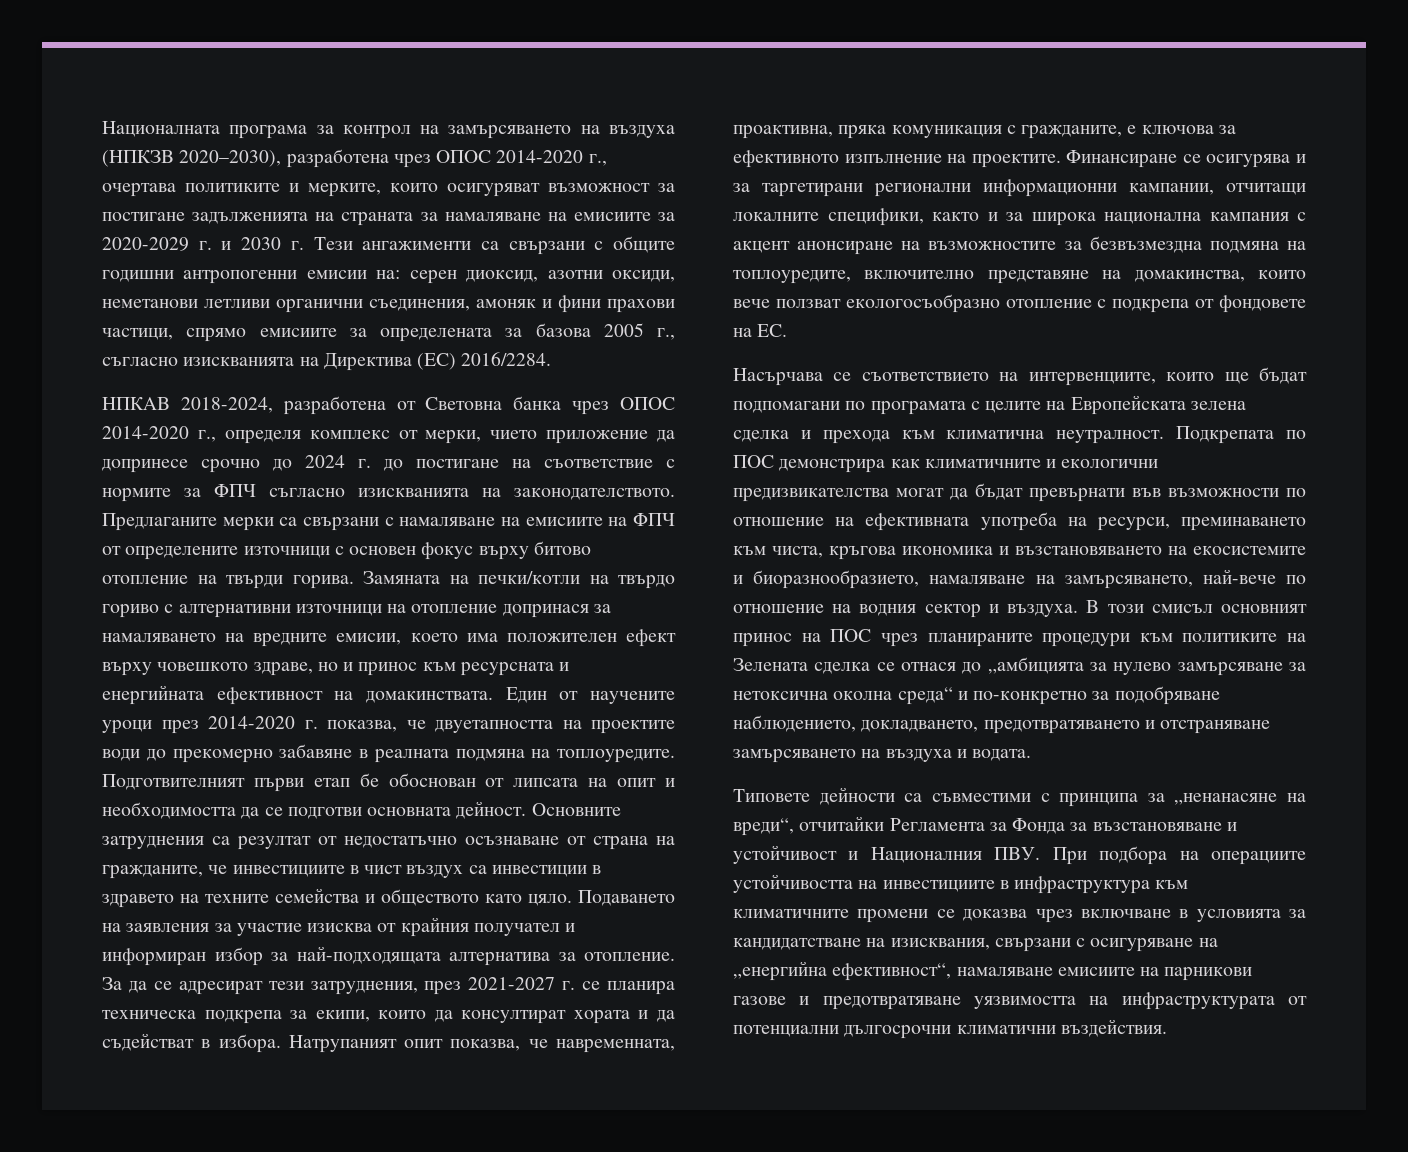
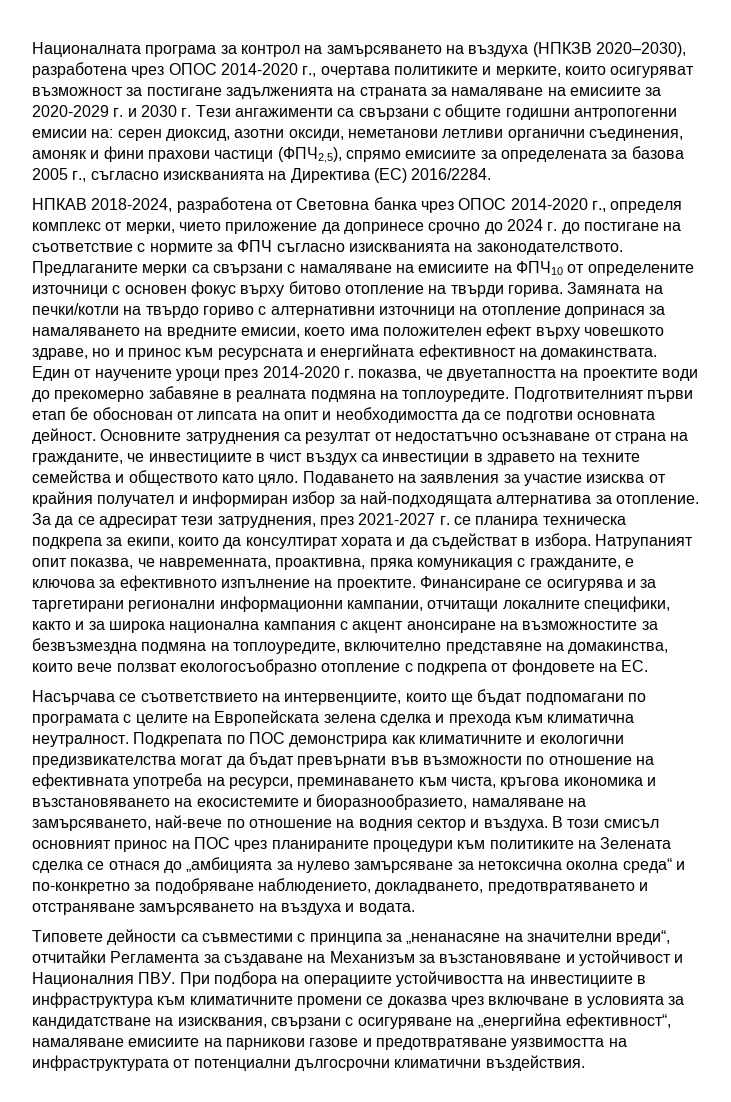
[102,328,173,340] частици, -> [214,147,342,163] частици (ФПЧ2,5),
[633,513,676,526] ФПЧ -> [515,261,563,275] ФПЧ10
(1306, 797) none -> [526,933,612,942] значителни
[1012,818,1066,834] Фонда -> [223,951,415,966] създаване на Механизъм

